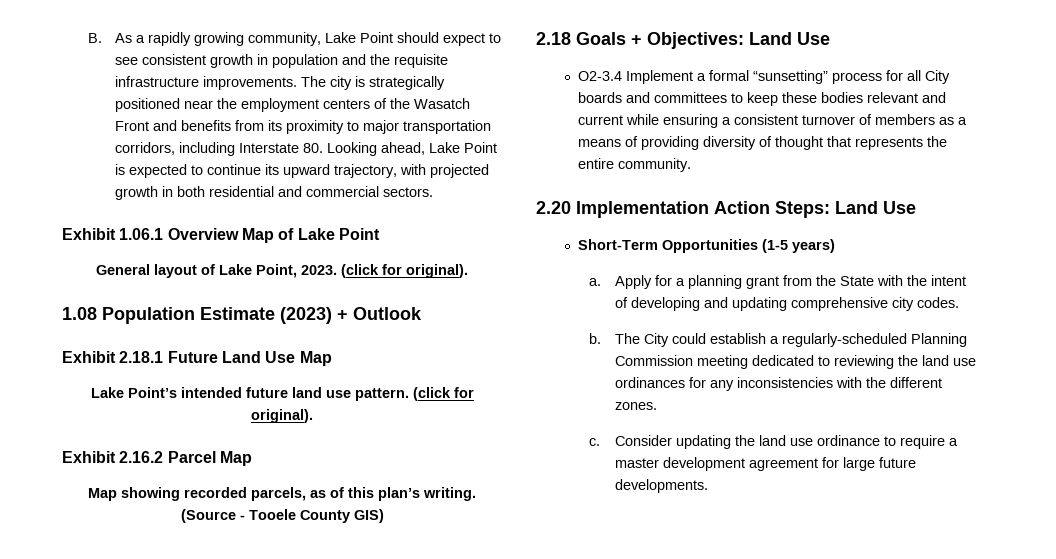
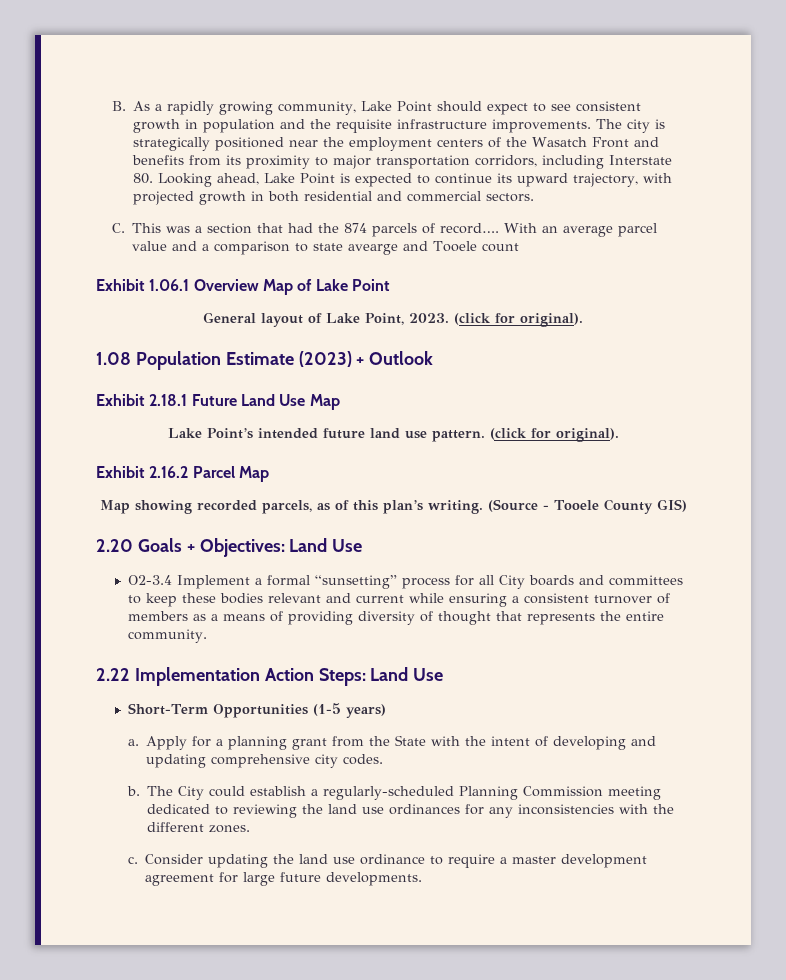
(433, 192) none -> [112,223,658,237] [132,241,520,255] // C. This was a section that had the 874 parcels of record…. With an average parcel value and a comparison to state avearge and Tooele count
[536,32,571,45] 2.18 -> [96,539,133,552] 2.20
[536,201,571,214] 2.20 -> [96,668,130,681] 2.22

